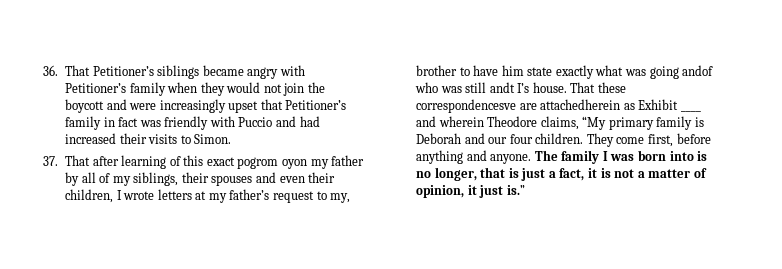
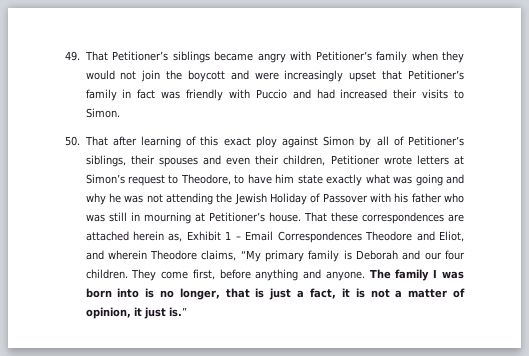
[43,65,58,76] 36. -> [65,51,80,61] 49.
[43,156,58,166] 37. -> [65,136,80,146] 50.
[237,155,365,169] pogrom oyon my father -> [255,136,355,148] ploy against Simon
[112,176,131,186] my -> [407,136,464,146] Petitioner’s
[116,190,122,200] I -> [330,155,380,165] Petitioner
[208,189,351,203] [416,65,458,76] my father’s request to my, brother -> [85,174,231,186] Simon’s request to Theodore,
[682,65,714,76] [415,82,626,93] [416,99,679,113] [680,110,701,112] andof who was still andt I’s house. That these correspondencesve are attachedherein as Exhibit ____ -> [445,174,464,184] [85,193,465,205] [85,212,465,224] [85,231,464,243] and why he was not attending the Jewish Holiday of Passover with his father who was still in mourning at Petitioner’s house. That these correspondences are attached herein as, Exhibit 1 – Email Correspondences Theodore and Eliot,

